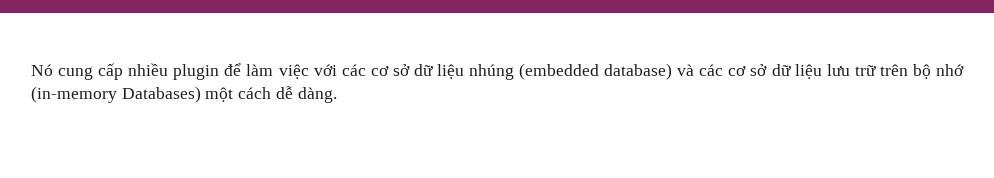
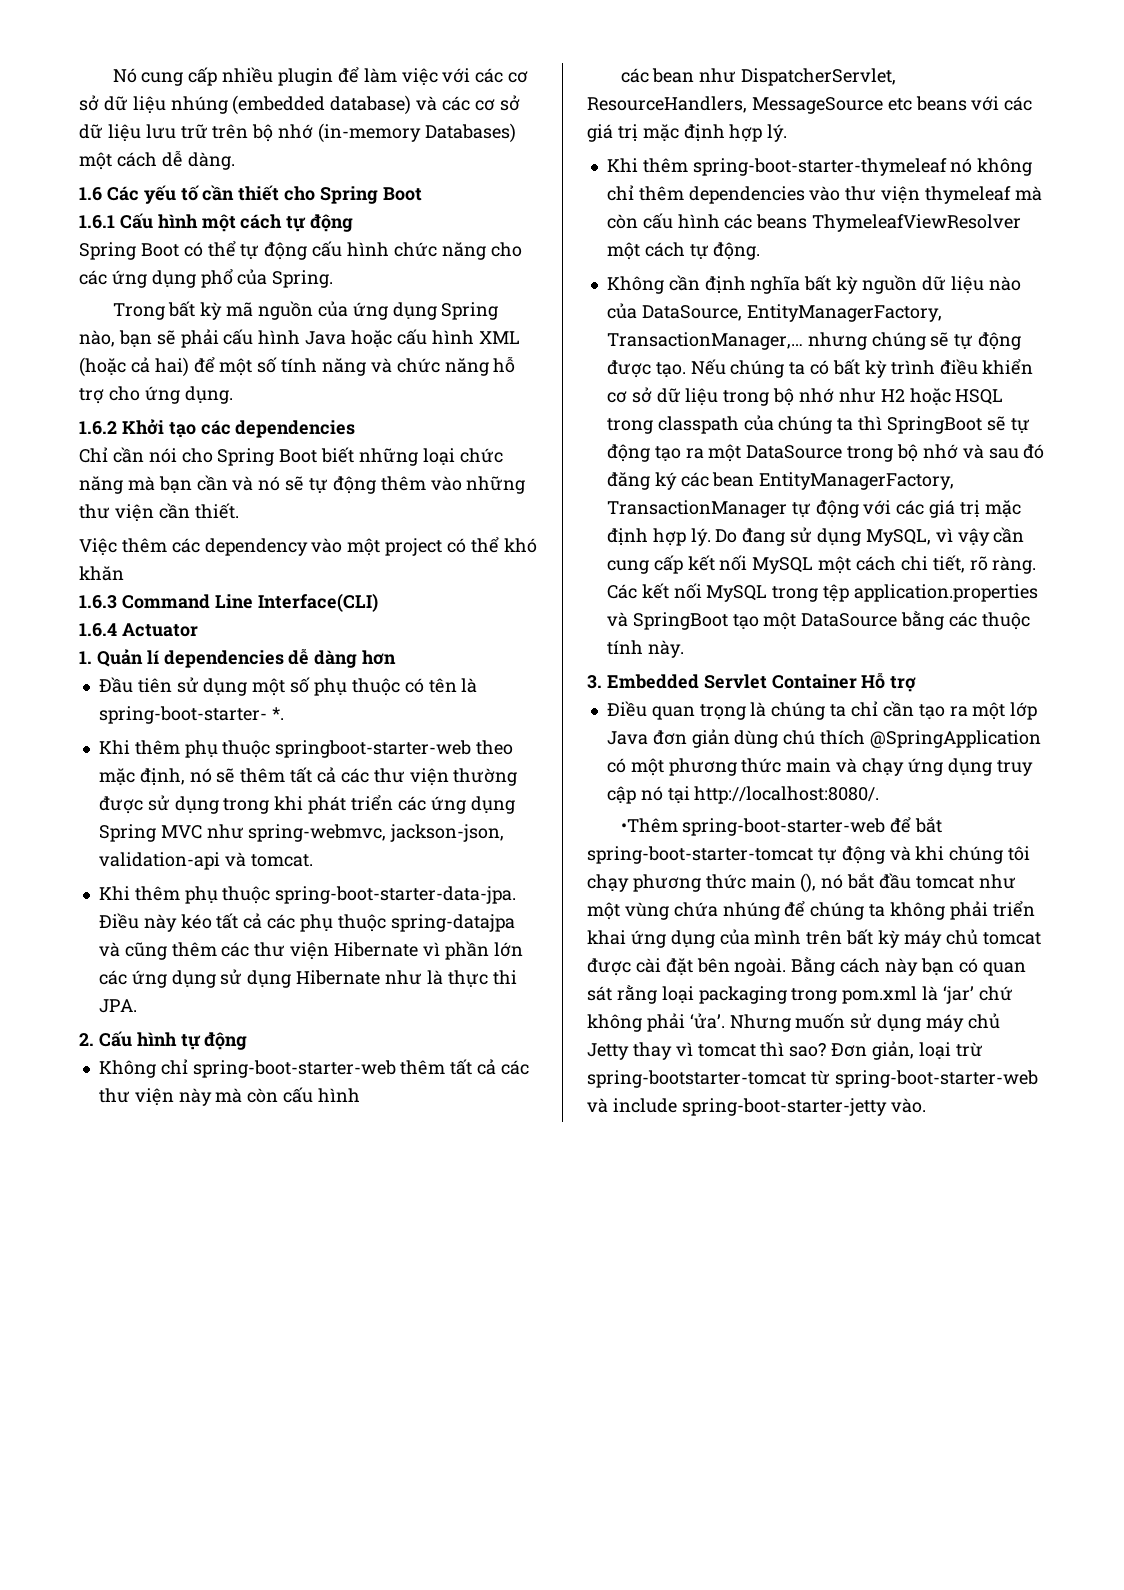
(337, 95) none -> [79,185,422,204] [79,213,354,232] [79,241,522,260] [79,269,334,288] [112,301,499,320] [79,329,520,348] [79,356,516,377] [79,386,233,404] [79,419,356,438] [79,447,503,466] [79,475,526,494] [79,503,239,521] [79,537,537,556] [79,566,124,581] [79,593,378,612] [79,623,198,637] [79,648,397,668] [98,677,478,696] [98,706,284,724] [98,740,514,758] [98,767,518,786] [98,795,515,814] [98,824,505,842] [98,852,313,870] [98,886,517,904] [98,913,515,932] [98,941,523,960] [98,969,517,988] [98,999,137,1013] [79,1031,248,1050] [98,1059,529,1078] [98,1087,360,1106] [620,68,897,86] [587,96,1033,114] [587,124,788,142] [606,158,1033,176] [606,185,1042,204] [606,213,1022,232] [606,242,761,260] [606,275,1021,294] [606,303,942,322] [606,332,1022,350] [606,359,1034,378] [606,387,1004,406] [606,415,1030,434] [606,444,1045,462] [606,472,955,490] [606,500,1021,518] [606,527,1025,546] [606,555,1037,574] [606,583,1038,602] [606,611,1030,630] [606,640,684,658] [587,672,917,692] [606,701,1038,720] [606,729,1041,748] [606,758,1033,776] [606,786,880,804] [620,817,943,836] [587,846,1031,864] [587,873,1016,893] [587,901,1035,920] [587,929,1041,948] [587,957,1026,976] [587,985,1013,1004] [587,1013,1000,1032] [587,1041,983,1060] [587,1070,1038,1088] [587,1098,926,1116] // 1.6 Các yếu tố cần thiết cho Spring Boot // 1.6.1 Cấu hình một cách tự động // Spring Boot có thể tự động cấu hình chức năng cho các ứng dụng phổ của Spring. // Trong bất kỳ mã nguồn của ứng dụng Spring nào, bạn sẽ phải cấu hình Java hoặc cấu hình XML (hoặc cả hai) để một số tính năng và chức năng hỗ trợ cho ứng dụng. // 1.6.2 Khởi tạo các dependencies // Chỉ cần nói cho Spring Boot biết những loại chức năng mà bạn cần và nó sẽ tự động thêm vào những thư viện cần thiết. // Việc thêm các dependency vào một project có thể khó khăn // 1.6.3 Command Line Interface(CLI) // 1.6.4 Actuator // 1. Quản lí dependencies dễ dàng hơn // Đầu tiên sử dụng một số phụ thuộc có tên là spring-boot-starter- *. // Khi thêm phụ thuộc springboot-starter-web theo mặc định, nó sẽ thêm tất cả các thư viện thường được sử dụng trong khi phát triển các ứng dụng Spring MVC như spring-webmvc, jackson-json, validation-api và tomcat. // Khi thêm phụ thuộc spring-boot-starter-data-jpa. Điều này kéo tất cả các phụ thuộc spring-datajpa và cũng thêm các thư viện Hibernate vì phần lớn các ứng dụng sử dụng Hibernate như là thực thi JPA. // 2. Cấu hình tự động // Không chỉ spring-boot-starter-web thêm tất cả các thư viện này mà còn cấu hình // các bean như DispatcherServlet, ResourceHandlers, MessageSource etc beans với các giá trị mặc định hợp lý. // Khi thêm spring-boot-starter-thymeleaf nó không chỉ thêm dependencies vào thư viện thymeleaf mà còn cấu hình các beans ThymeleafViewResolver một cách tự động. // Không cần định nghĩa bất kỳ nguồn dữ liệu nào của DataSource, EntityManagerFactory, TransactionManager,… nhưng chúng sẽ tự động được tạo. Nếu chúng ta có bất kỳ trình điều khiển cơ sở dữ liệu trong bộ nhớ như H2 hoặc HSQL trong classpath của chúng ta thì SpringBoot sẽ tự động tạo ra một DataSource trong bộ nhớ và sau đó đăng ký các bean EntityManagerFactory, TransactionManager tự động với các giá trị mặc định hợp lý. Do đang sử dụng MySQL, vì vậy cần cung cấp kết nối MySQL một cách chi tiết, rõ ràng. Các kết nối MySQL trong tệp application.properties và SpringBoot tạo một DataSource bằng các thuộc tính này. // 3. Embedded Servlet Container Hỗ trợ // Điều quan trọng là chúng ta chỉ cần tạo ra một lớp Java đơn giản dùng chú thích @SpringApplication có một phương thức main và chạy ứng dụng truy cập nó tại http://localhost:8080/. // •Thêm spring-boot-starter-web để bắt spring-boot-starter-tomcat tự động và khi chúng tôi chạy phương thức main (), nó bắt đầu tomcat như một vùng chứa nhúng để chúng ta không phải triển khai ứng dụng của mình trên bất kỳ máy chủ tomcat được cài đặt bên ngoài. Bằng cách này bạn có quan sát rằng loại packaging trong pom.xml là ‘jar’ chứ không phải ‘ửa’. Nhưng muốn sử dụng máy chủ Jetty thay vì tomcat thì sao? Đơn giản, loại trừ spring-bootstarter-tomcat từ spring-boot-starter-web và include spring-boot-starter-jetty vào.

